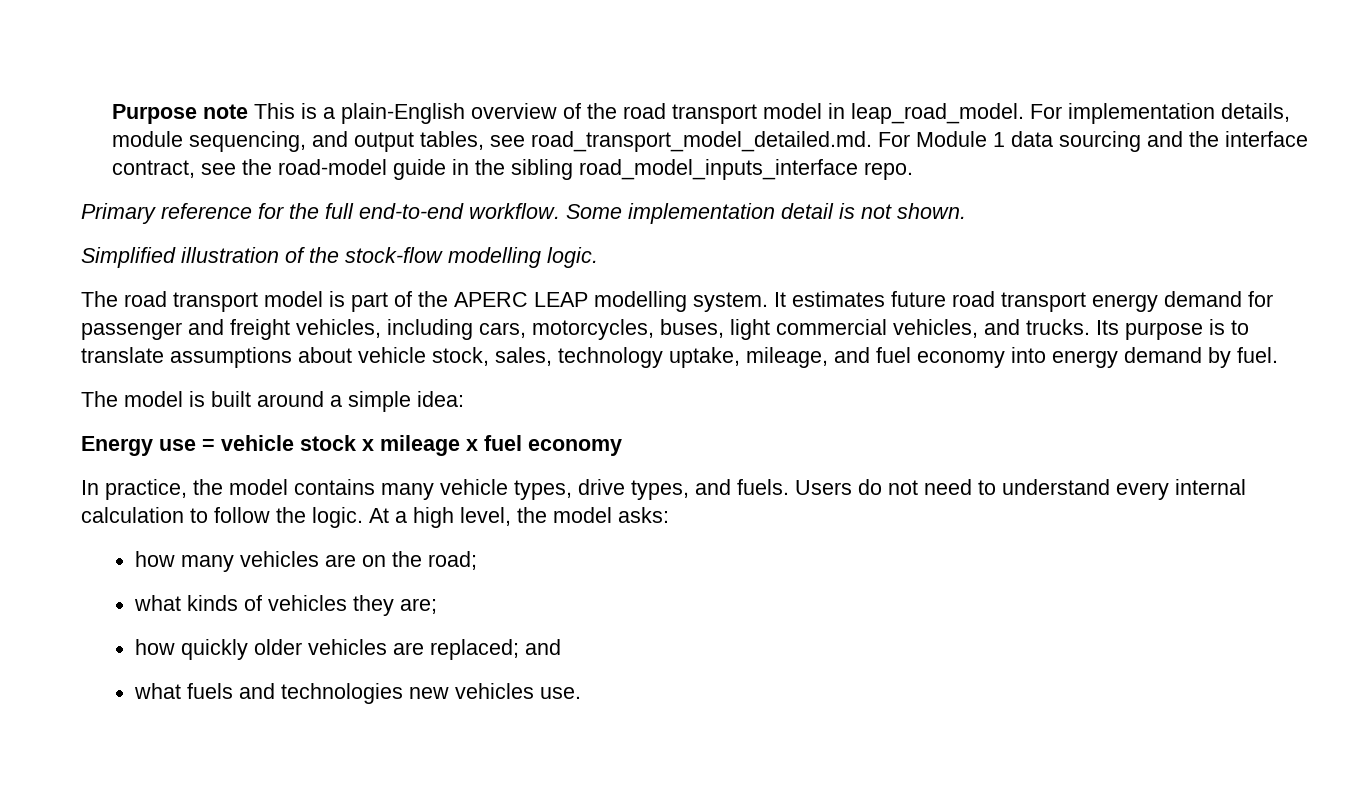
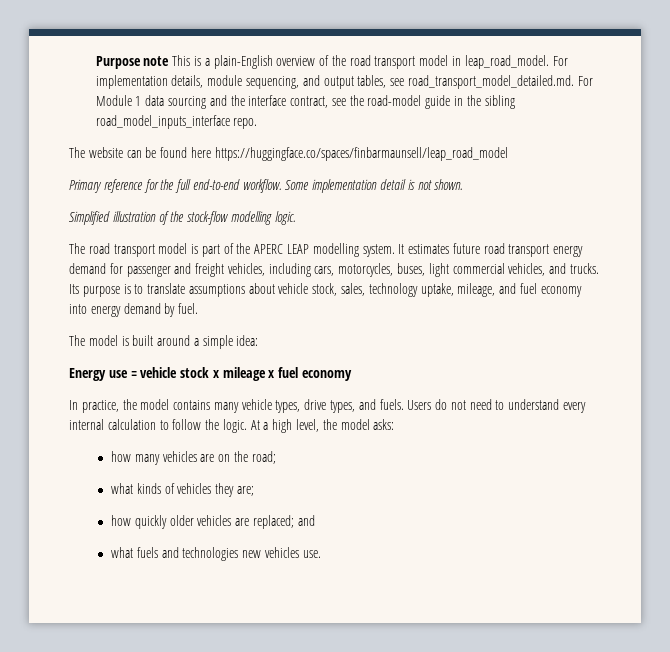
(913, 171) none -> [69,147,508,161] // The website can be found here https://huggingface.co/spaces/finbarmaunsell/leap_road_model

